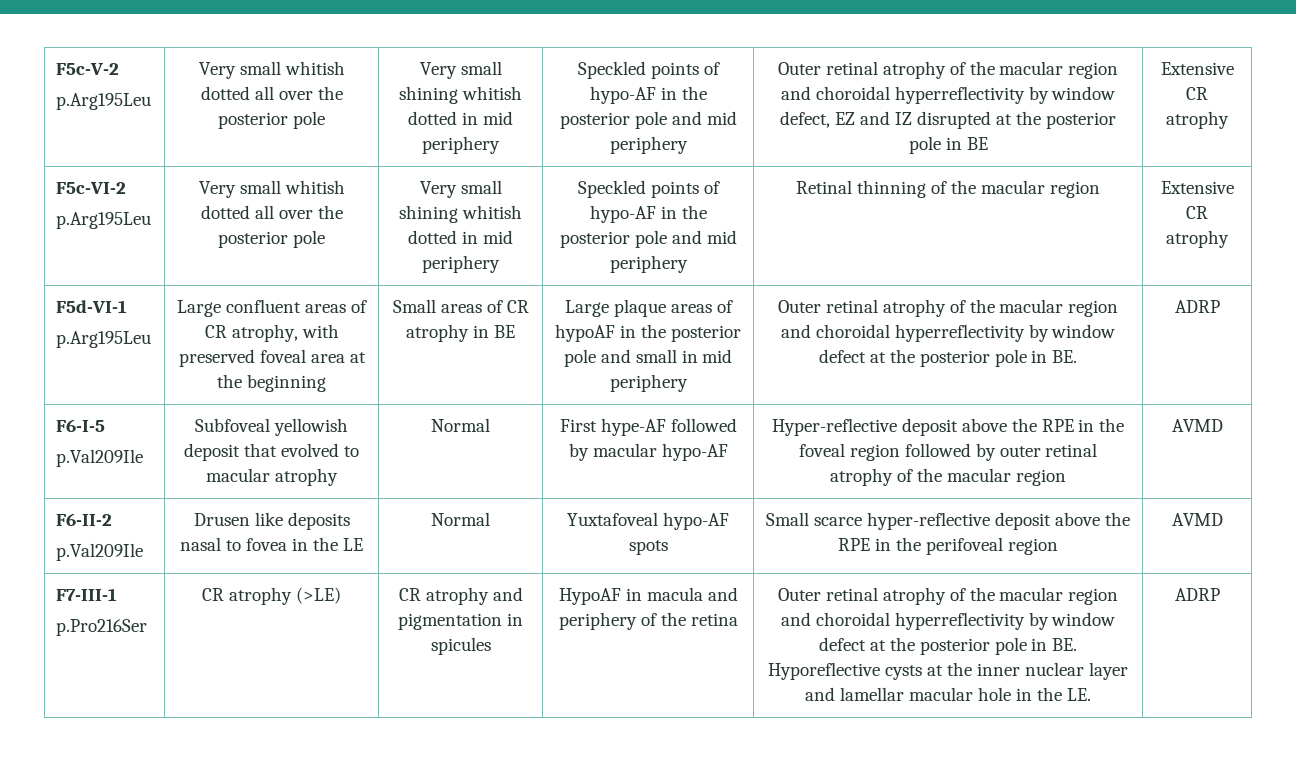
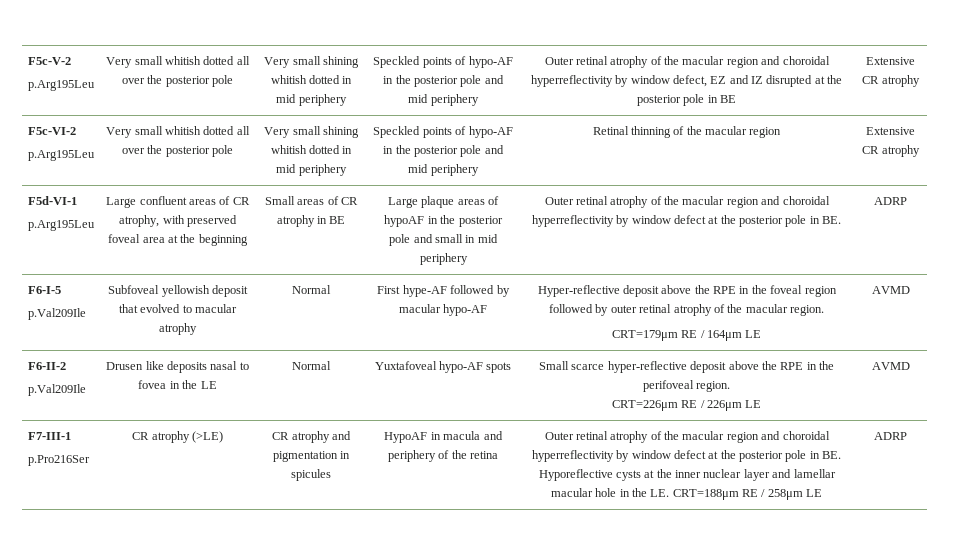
[1015,469,1066,486] region -> [790,305,824,316] [611,330,762,341] region. // CRT=179μm RE / 164μm LE
[1007,538,1058,555] region -> [696,381,731,392] [611,400,762,411] region. // CRT=226μm RE / 226μm LE
(1091, 694) none -> [672,489,823,500] CRT=188μm RE / 258μm LE

